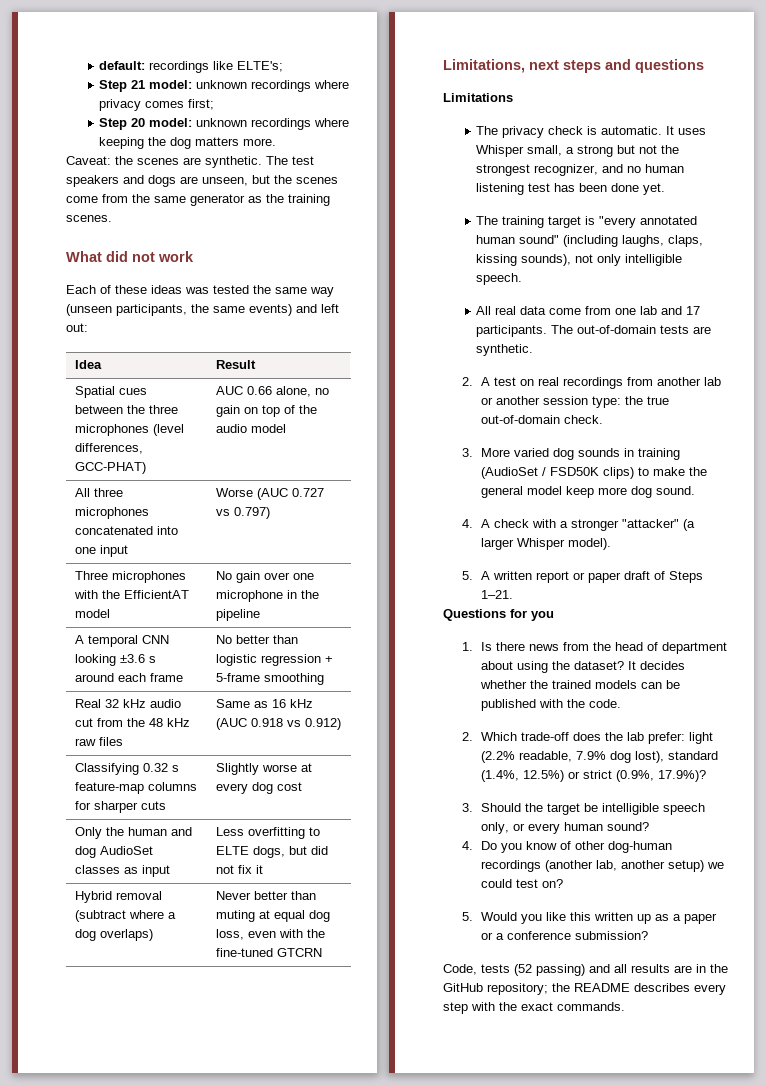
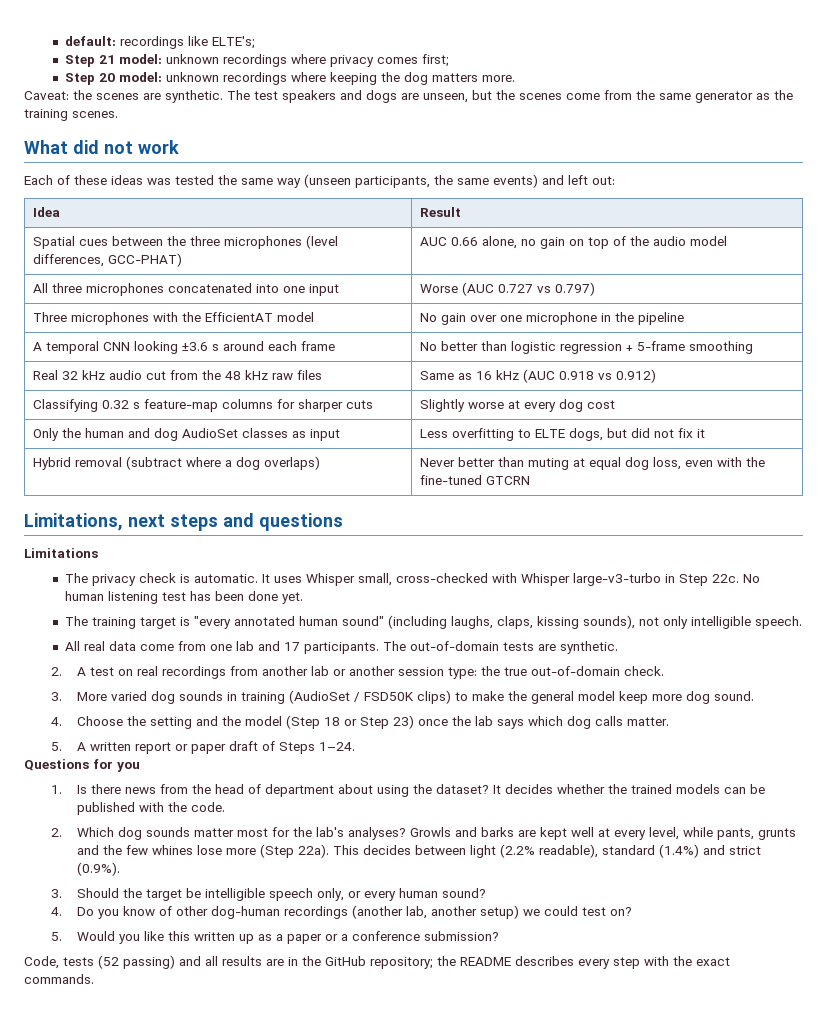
[566,145,680,157] [476,164,642,176] a strong but not the strongest recognizer, and no -> [396,573,761,586] cross-checked with Whisper large-v3-turbo in Step 22c. No
[480,519,695,531] [480,538,611,550] A check with a stronger "attacker" (a larger Whisper model). -> [77,715,670,729] Choose the setting and the model (Step 18 or Step 23) once the lab says which dog calls matter.
[480,590,513,599] 1–21. -> [319,742,356,751] 1–24.
[520,732,713,744] [480,751,718,763] [480,770,706,782] trade-off does the lab prefer: light (2.2% readable, 7.9% dog lost), standard (1.4%, 12.5%) or strict (0.9%, 17.9%)? -> [118,827,797,840] [77,844,762,858] [77,862,121,876] dog sounds matter most for the lab's analyses? Growls and barks are kept well at every level, while pants, grunts and the few whines lose more (Step 22a). This decides between light (2.2% readable), standard (1.4%) and strict (0.9%).

